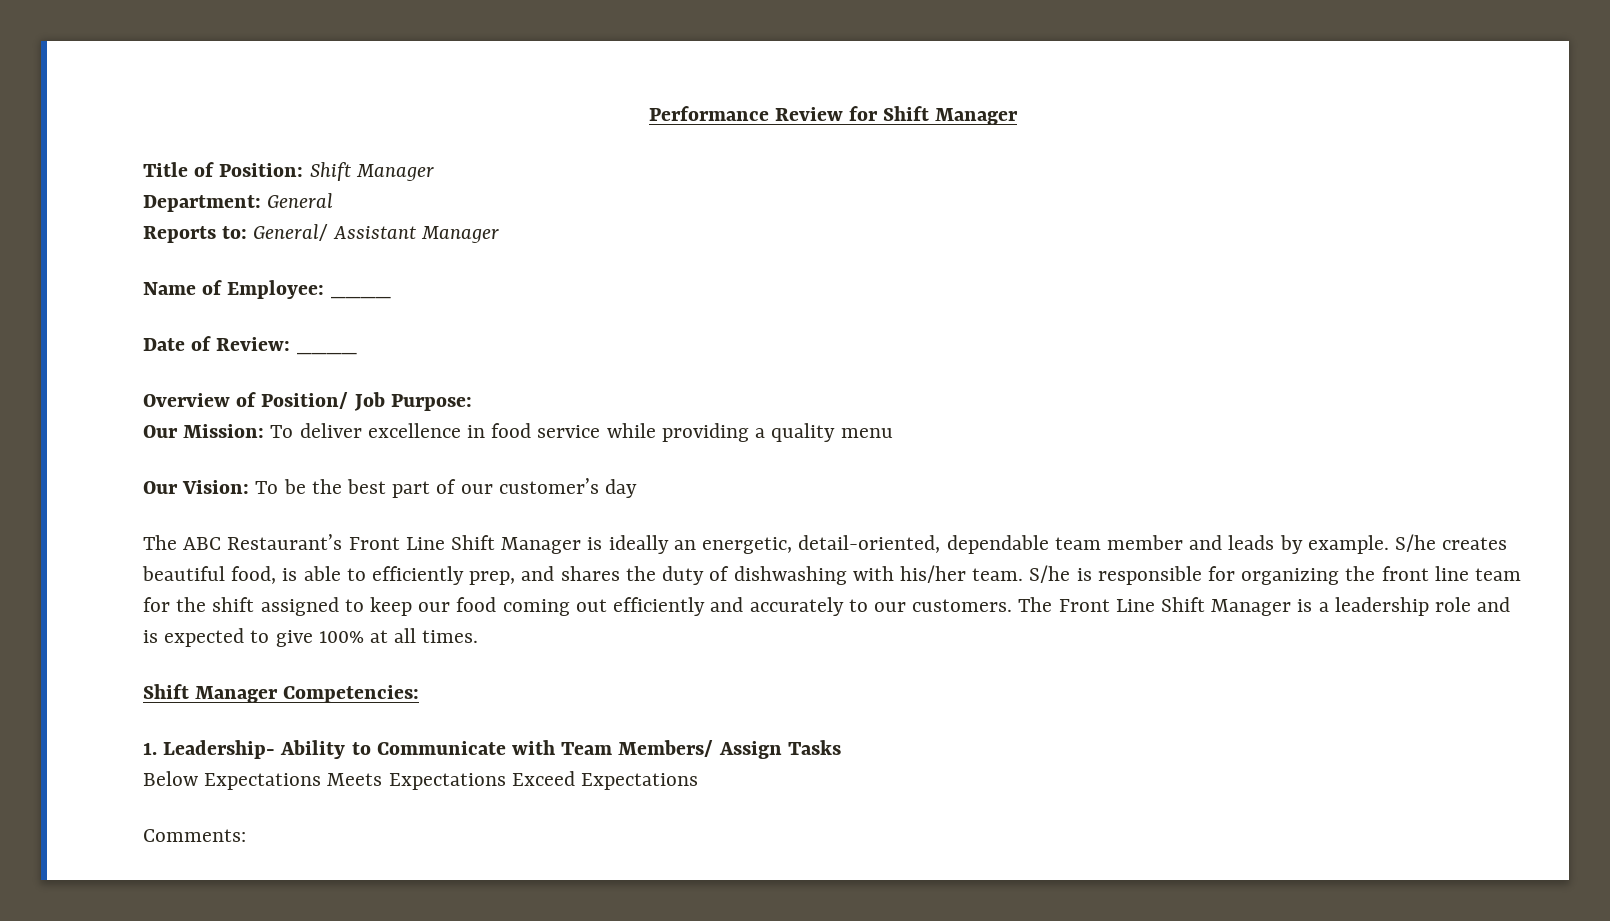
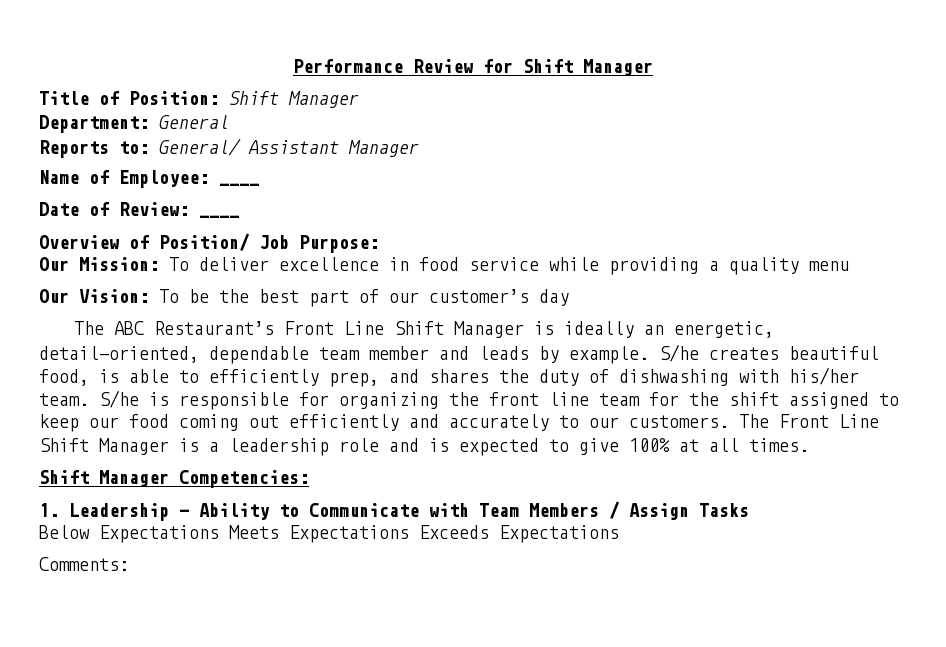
[163,740,276,759] Leadership- -> [69,503,189,521] Leadership -
[618,740,714,757] Members/ -> [529,501,620,519] Members /
[511,771,575,786] Exceed -> [419,525,489,539] Exceeds

